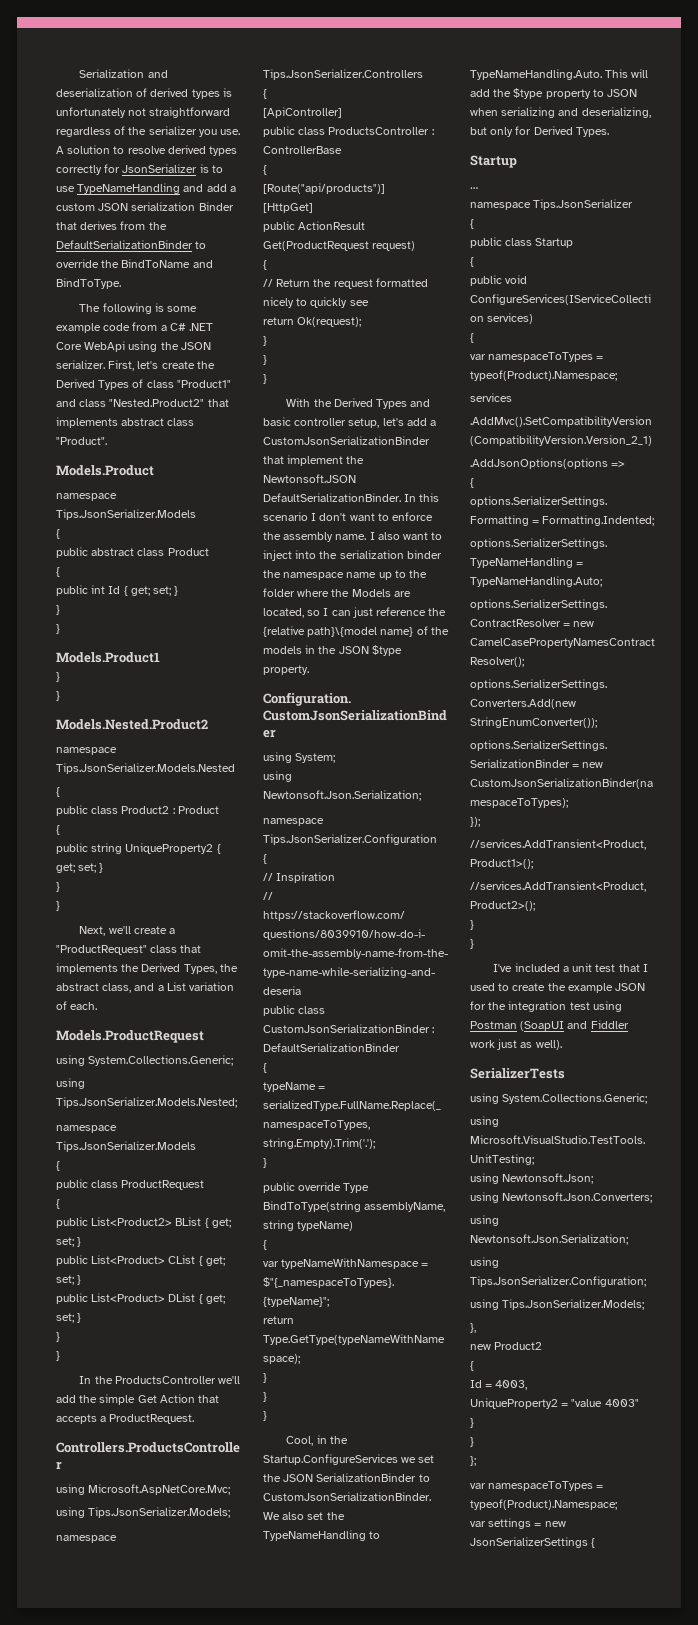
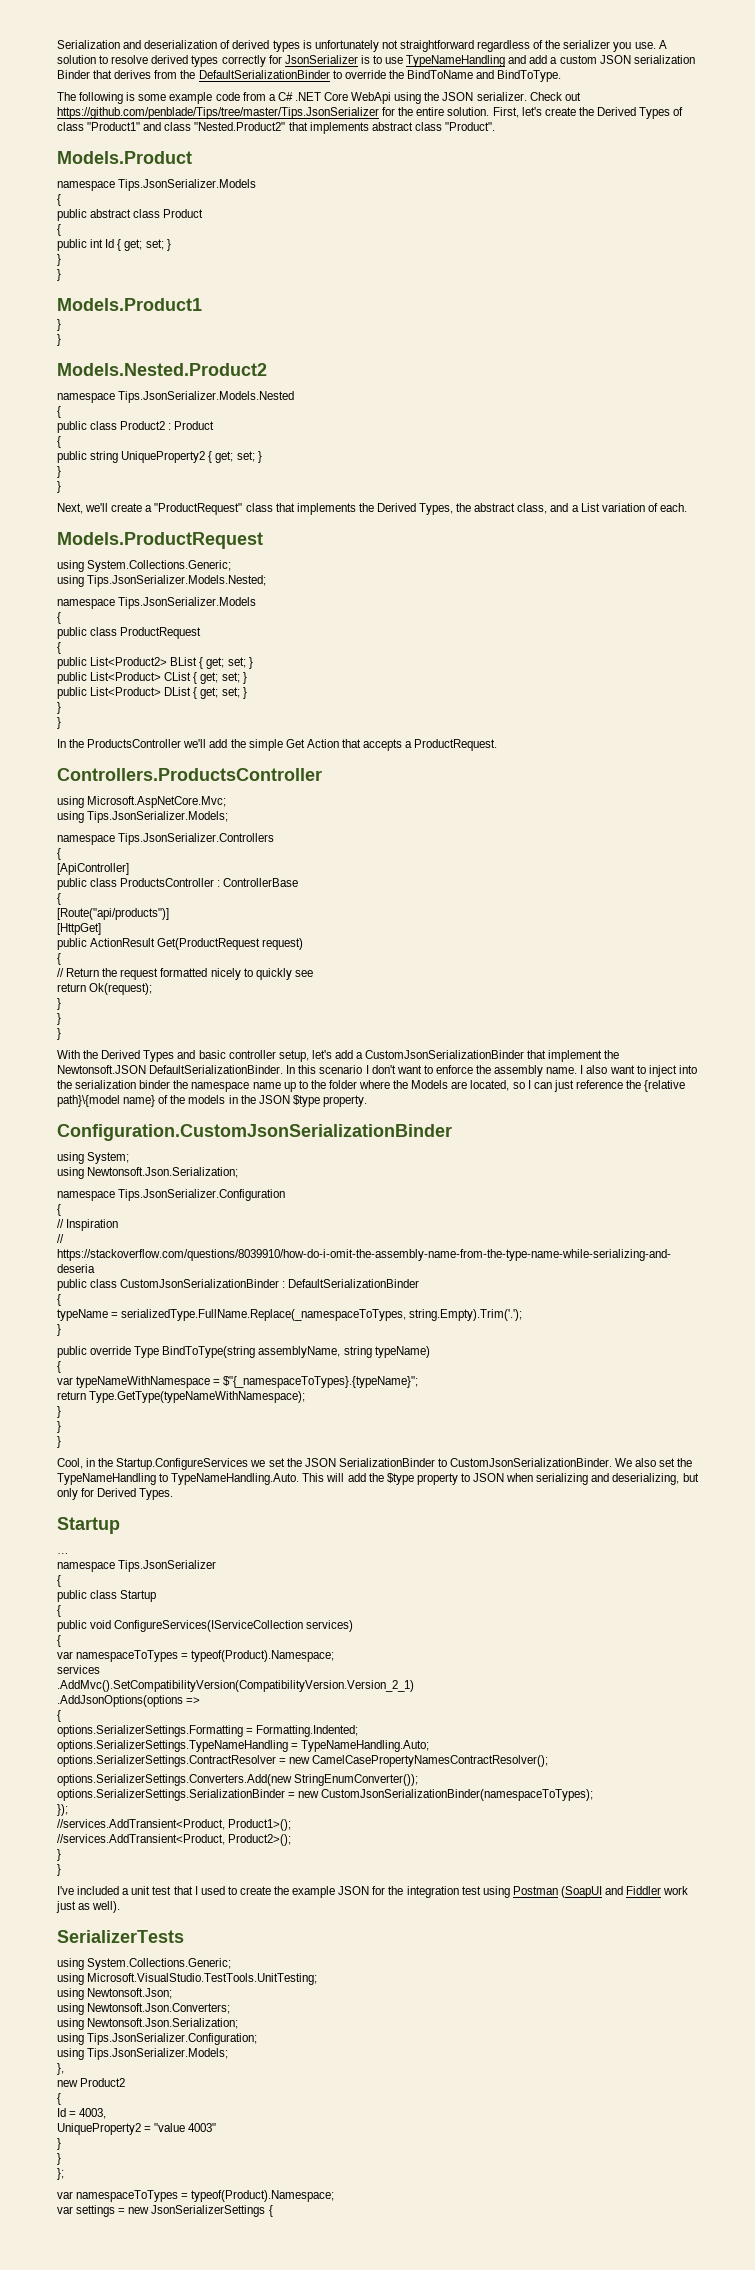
(105, 364) none -> [529,92,581,101] [57,107,490,119] Check out https://github.com/penblade/Tips/tree/master/Tips.JsonSerializer for the entire solution.

